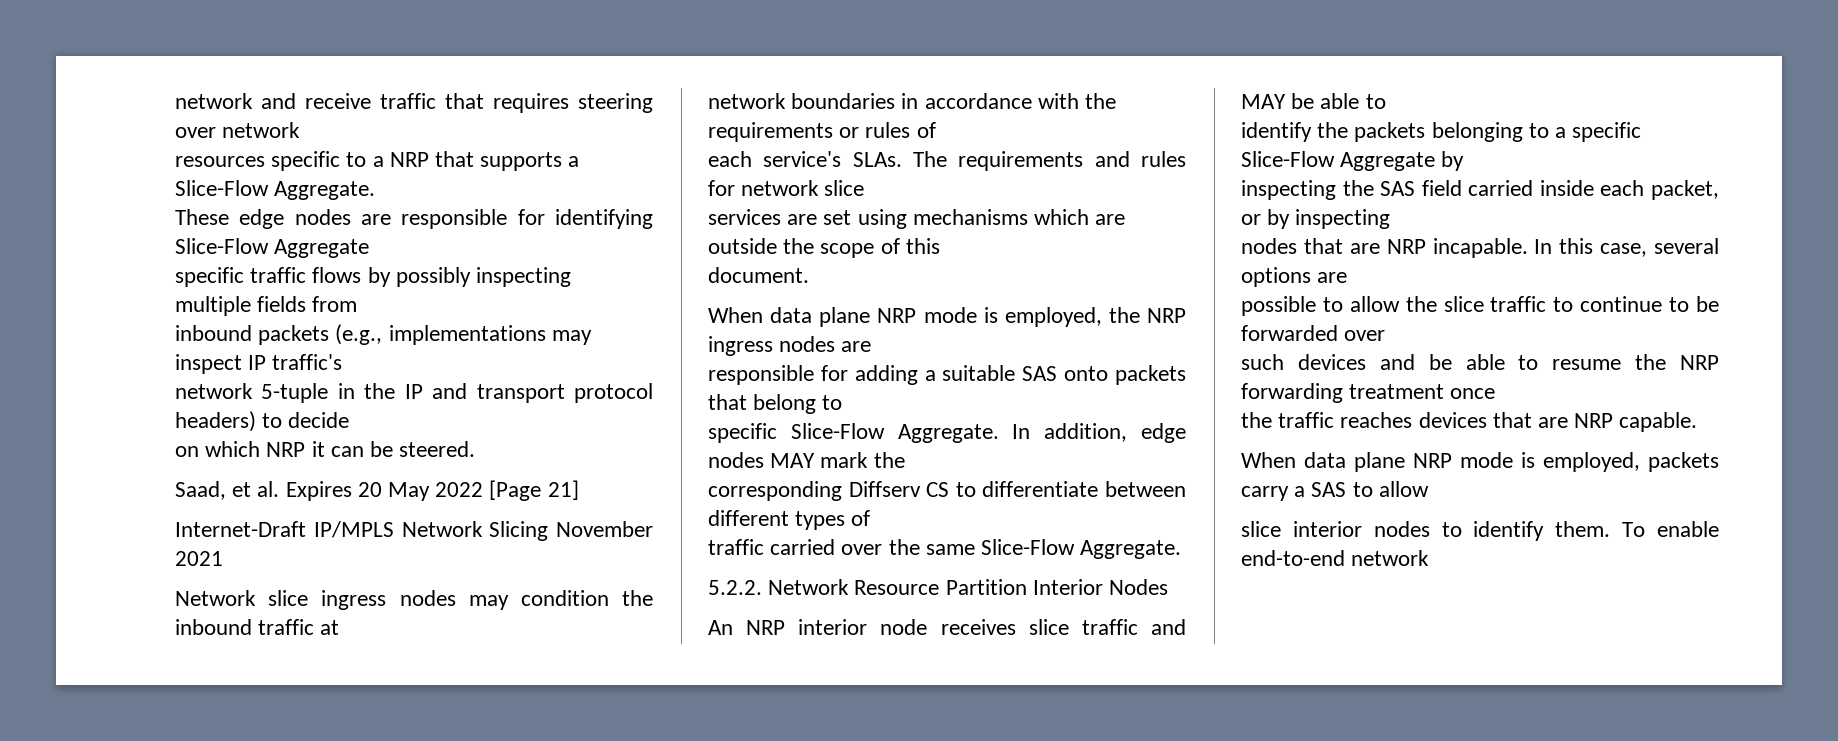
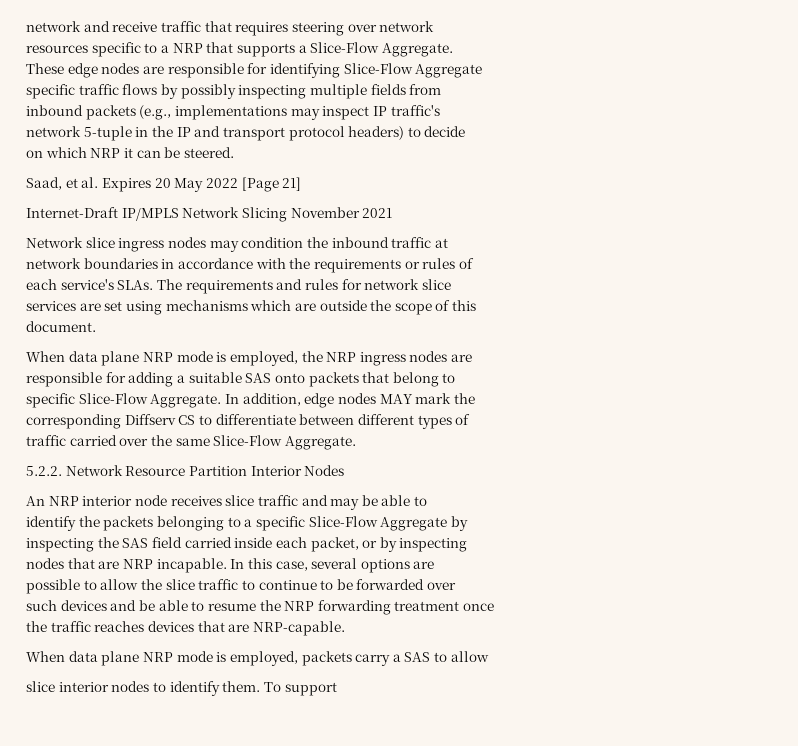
[1241,94,1286,109] MAY -> [330,498,360,510] may
[1574,412,1698,432] NRP capable. -> [252,621,345,636] NRP-capable.
[1657,521,1719,537] [1241,550,1430,566] enable end-to-end network -> [284,682,337,696] support

